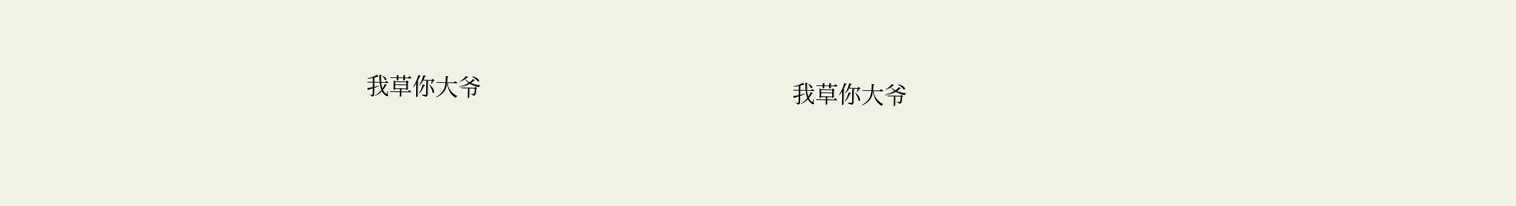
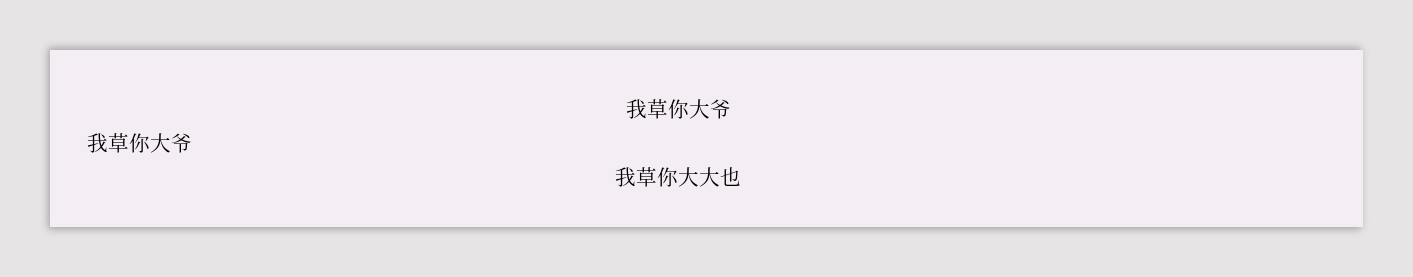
(908, 95) none -> [615,167,741,187] // 我草你大大也

